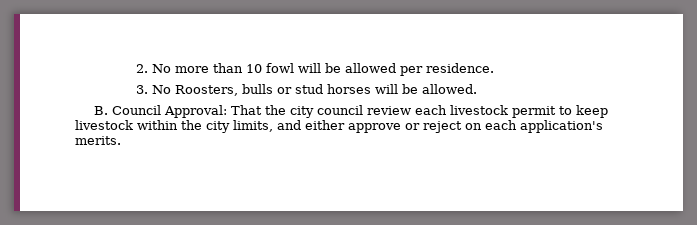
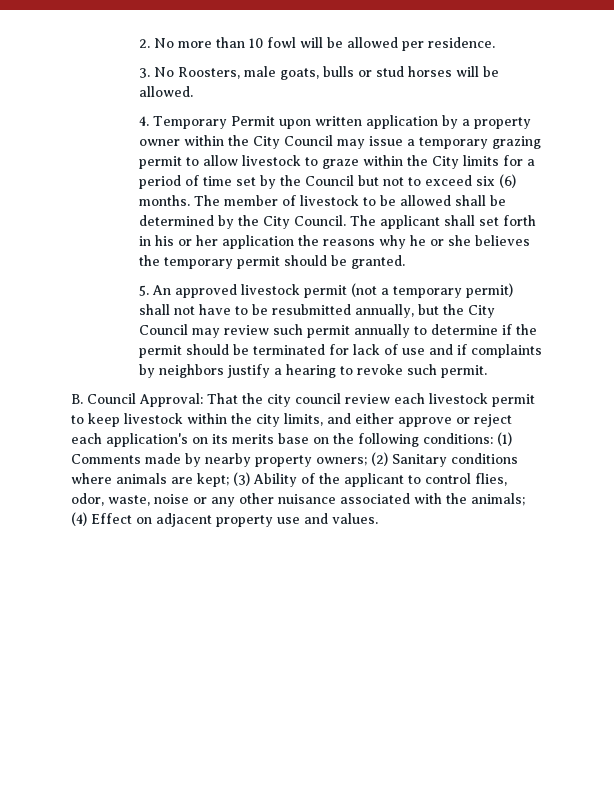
(239, 90) none -> [243,66,319,80] male goats,
(478, 89) none -> [138,115,531,129] [138,135,541,149] [138,155,535,169] [138,174,516,189] [138,195,506,206] [138,215,536,229] [138,235,530,249] [138,255,405,269] [138,283,513,298] [138,304,495,318] [138,324,537,338] [138,344,542,358] [138,364,487,378] // 4. Temporary Permit upon written application by a property owner within the City Council may issue a temporary grazing permit to allow livestock to graze within the City limits for a period of time set by the Council but not to exceed six (6) months. The member of livestock to be allowed shall be determined by the City Council. The applicant shall set forth in his or her application the reasons why he or she believes the temporary permit should be granted. // 5. An approved livestock permit (not a temporary permit) shall not have to be resubmitted annually, but the City Council may review such permit annually to determine if the permit should be terminated for lack of use and if complaints by neighbors justify a hearing to revoke such permit.
[465,123,482,130] on -> (512, 420) none
[75,136,121,145] merits. -> [192,432,512,447] [71,452,518,467] [71,472,507,487] [71,493,525,507] [71,512,378,527] on its merits base on the following conditions: (1) Comments made by nearby property owners; (2) Sanitary conditions where animals are kept; (3) Ability of the applicant to control flies, odor, waste, noise or any other nuisance associated with the animals; (4) Effect on adjacent property use and values.

